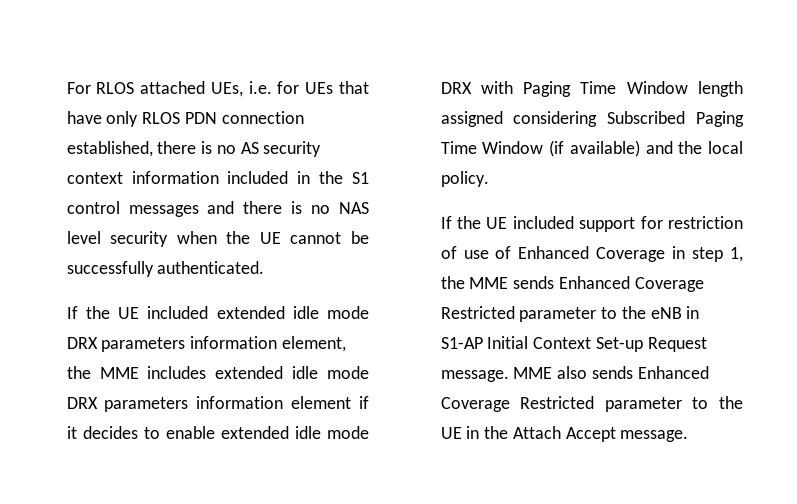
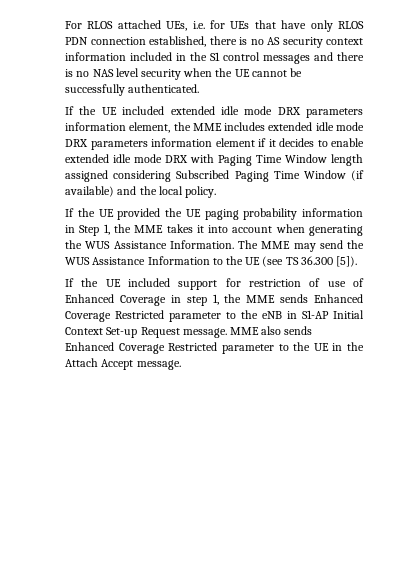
(489, 179) none -> [65,208,363,220] [65,224,363,236] [65,240,364,252] [65,256,358,267] // If the UE provided the UE paging probability information in Step 1, the MME takes it into account when generating the WUS Assistance Information. The MME may send the WUS Assistance Information to the UE (see TS 36.300 [5]).

